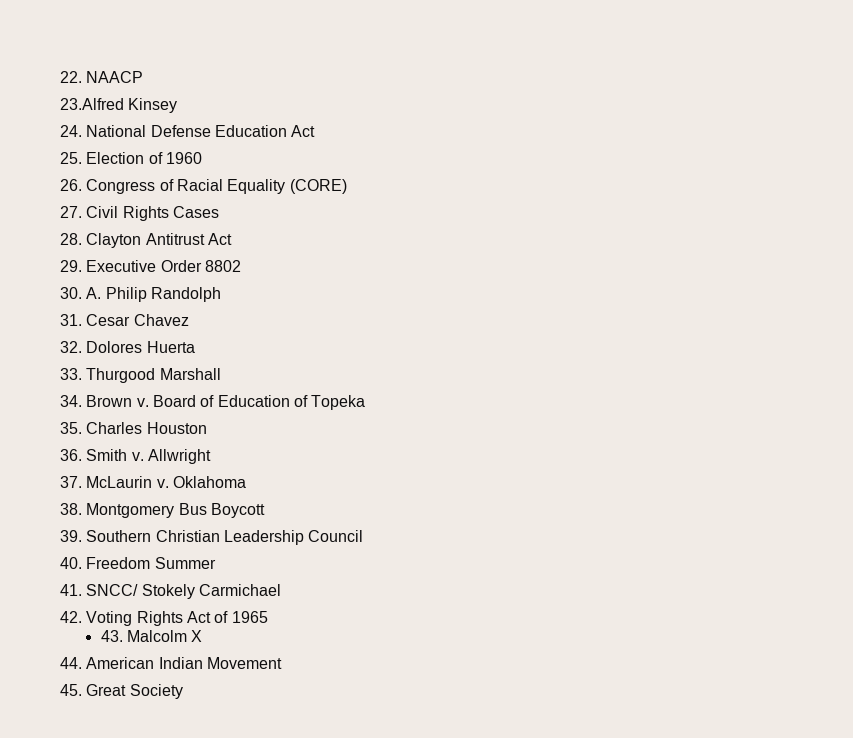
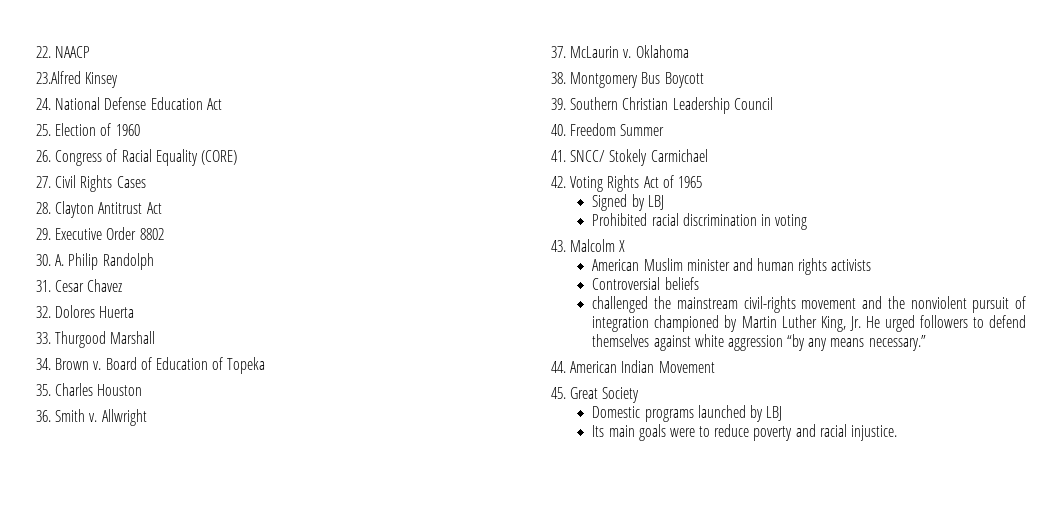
[100,630,203,642] 43. Malcolm X -> [592,194,664,211] [592,213,808,230] [551,239,626,252] [592,258,872,275] [592,277,699,290] [592,296,1026,313] [592,315,1026,332] [592,334,926,351] Signed by LBJ // Prohibited racial discrimination in voting // 43. Malcolm X // American Muslim minister and human rights activists // Controversial beliefs // challenged the mainstream civil-rights movement and the nonviolent pursuit of integration championed by Martin Luther King, Jr. He urged followers to defend themselves against white aggression “by any means necessary.”
(183, 691) none -> [592,405,783,422] [592,424,897,441] // Domestic programs launched by LBJ // Its main goals were to reduce poverty and racial injustice.

